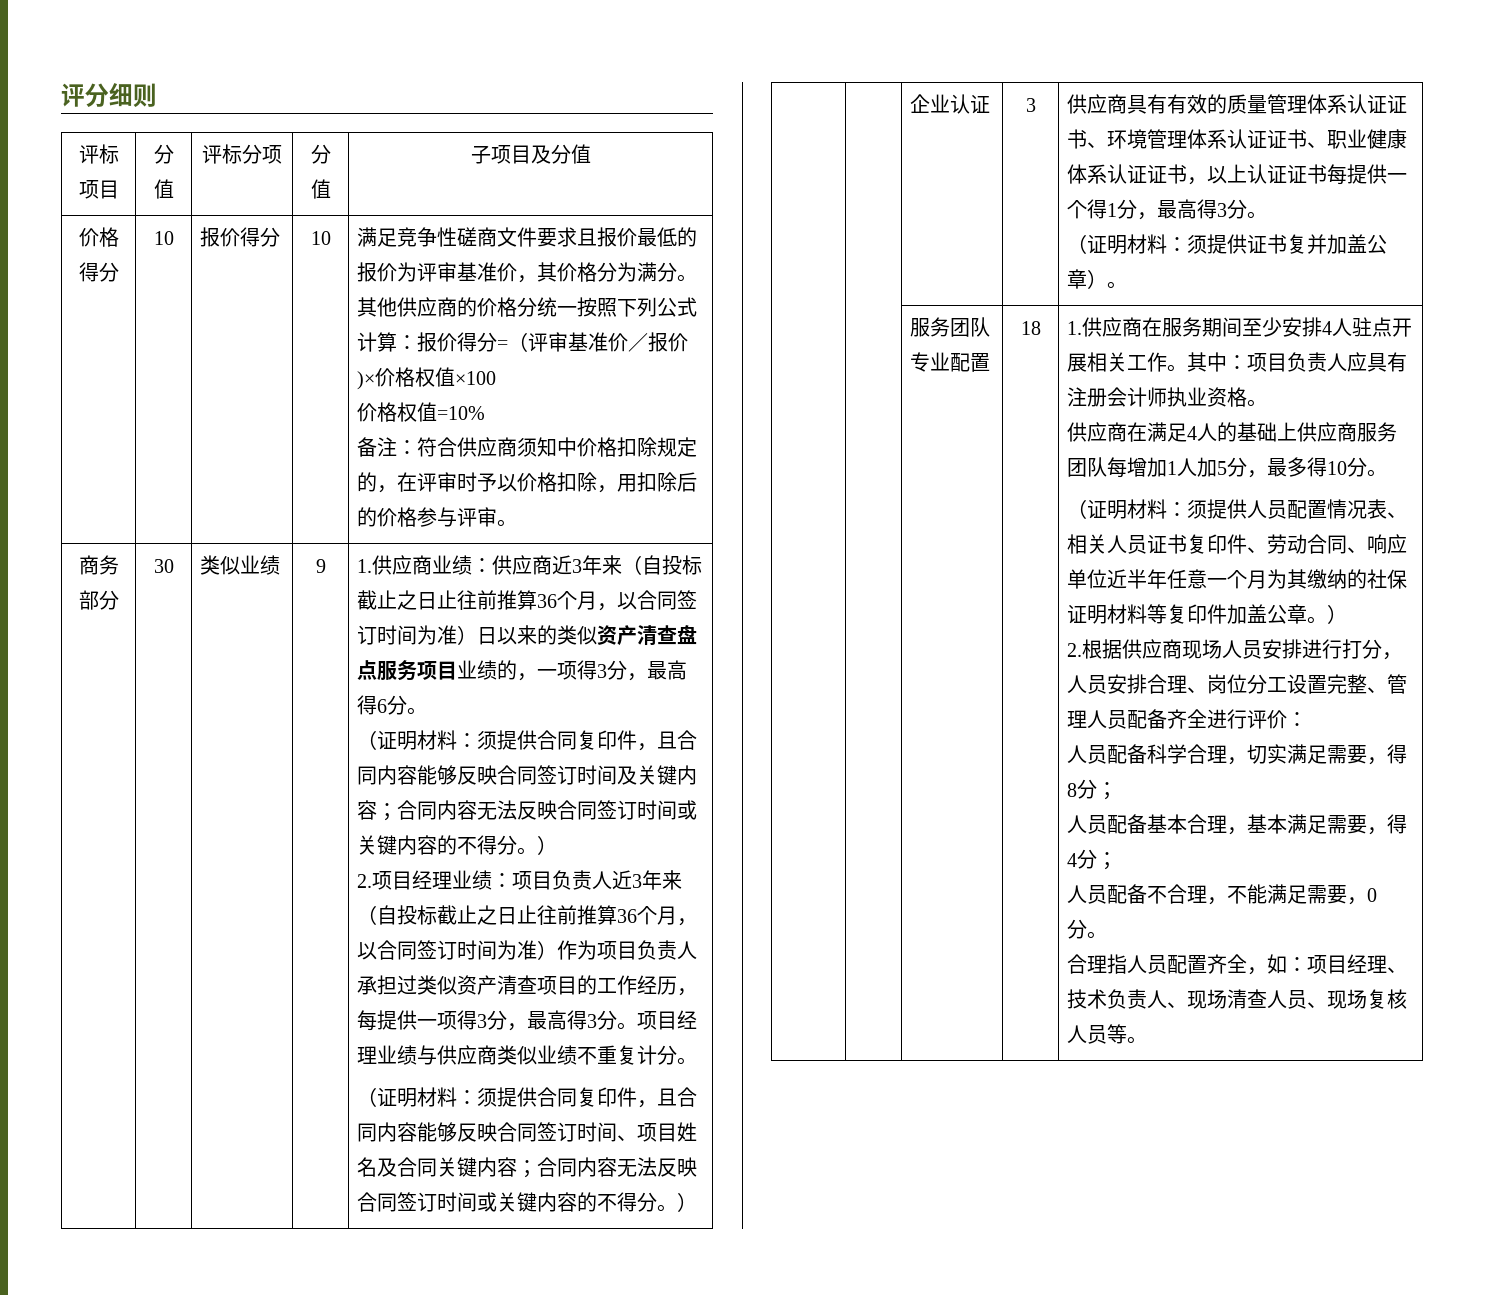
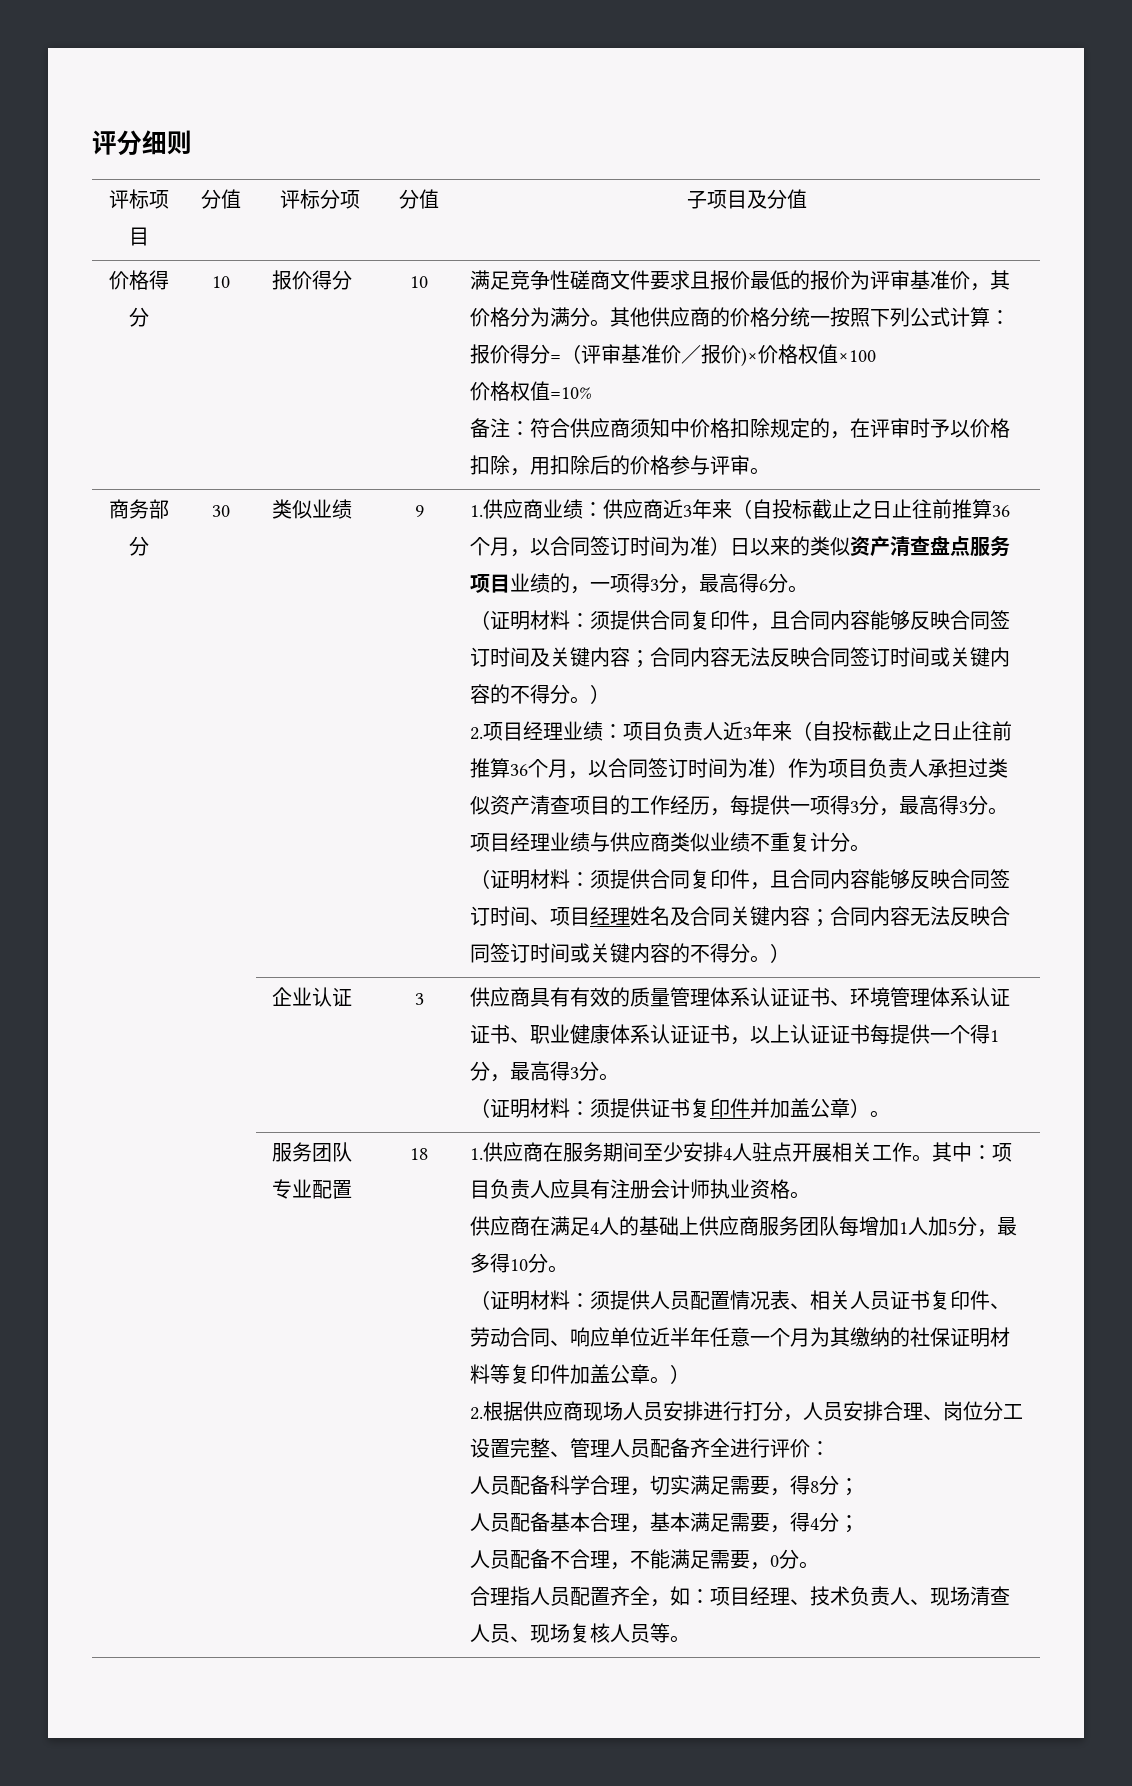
(677, 1132) none -> [589,906,630,925] 经理
(1307, 244) none -> [709,1098,750,1118] 印件

